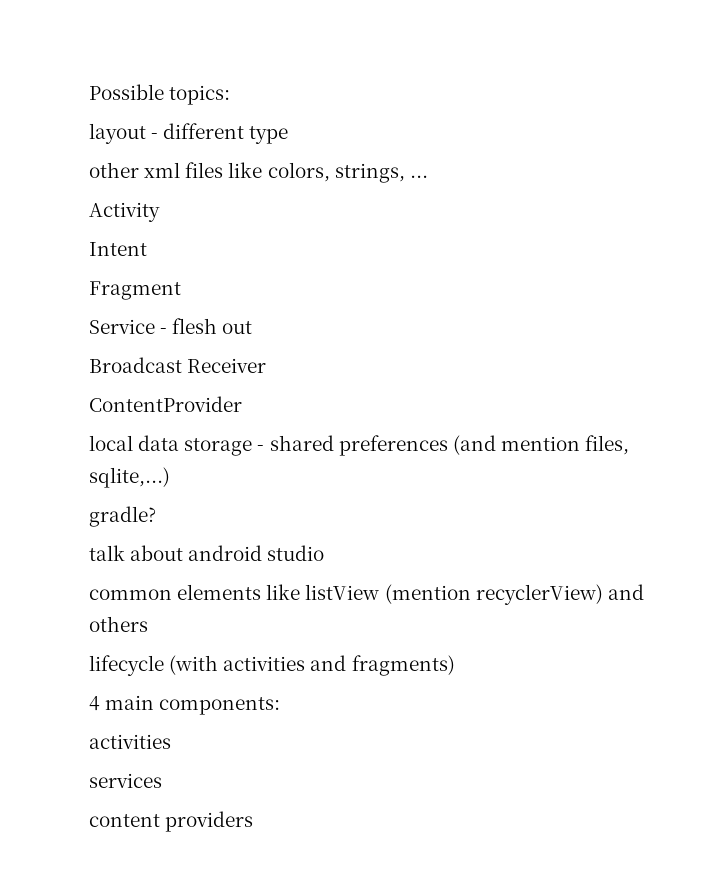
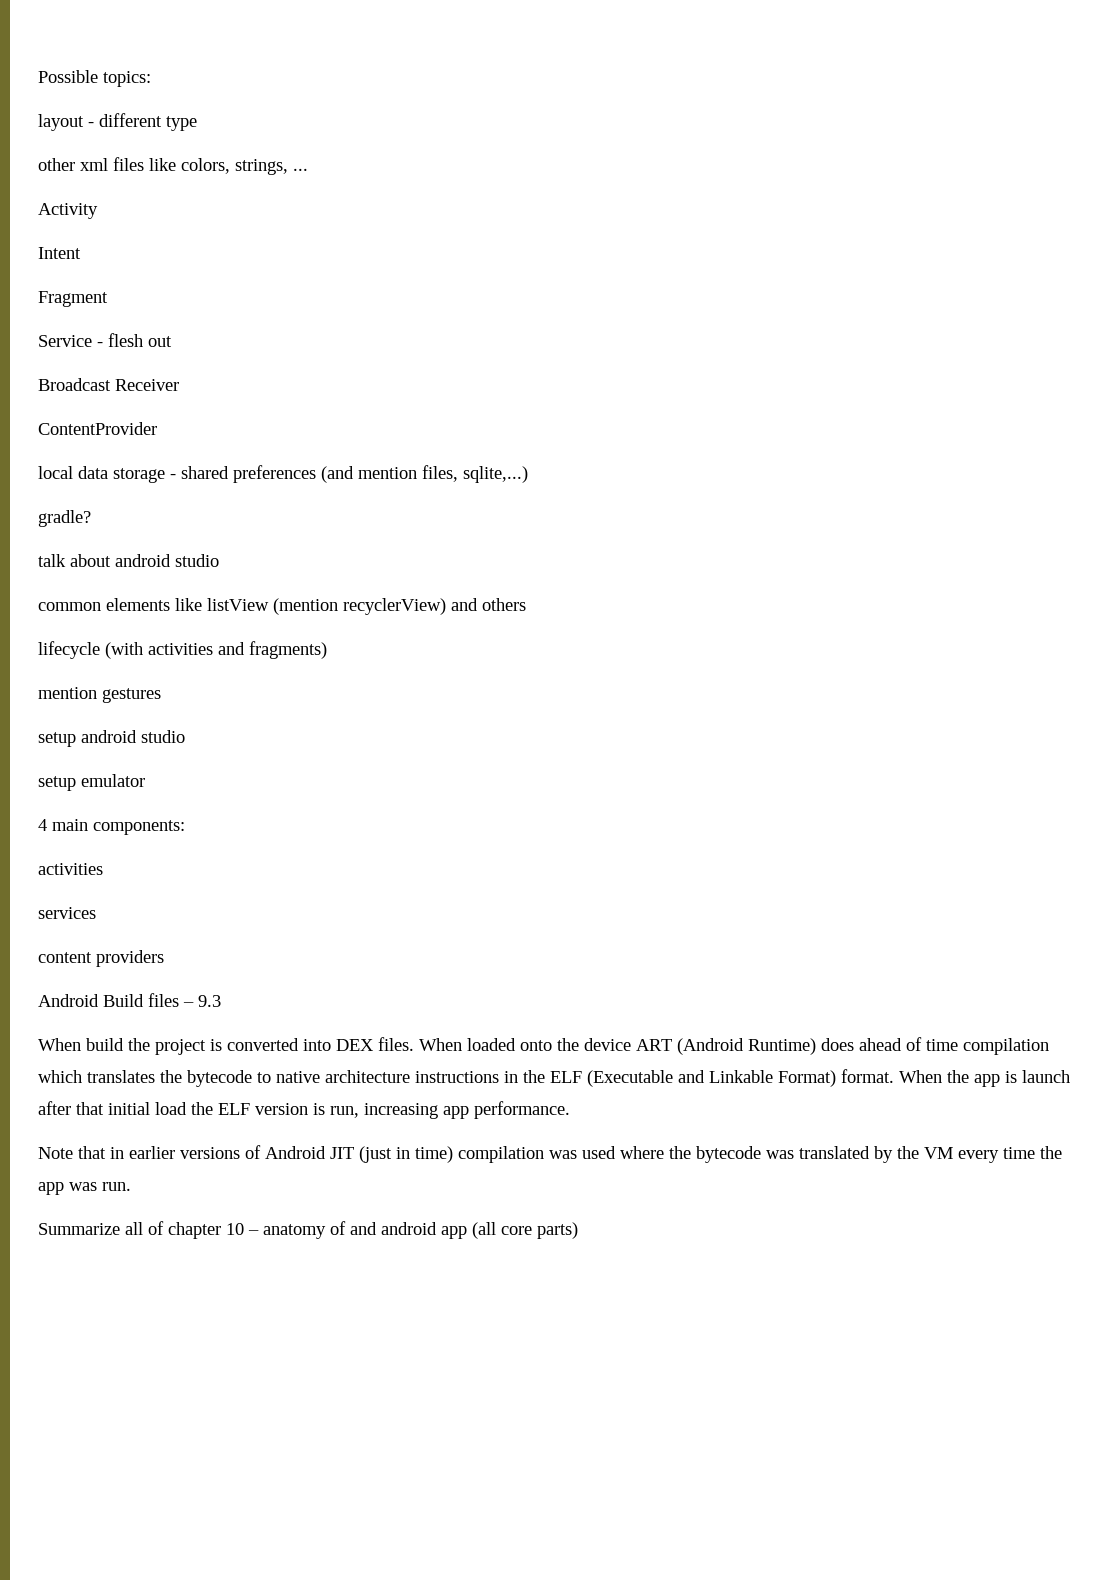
(455, 665) none -> [38,687,161,703] [38,730,185,747] [38,774,145,791] // mention gestures // setup android studio // setup emulator
(254, 821) none -> [38,993,221,1007] [38,1037,1049,1055] [38,1069,1070,1087] [38,1101,570,1119] [38,1145,1062,1163] [38,1182,131,1195] [38,1221,578,1239] // Android Build files – 9.3 // When build the project is converted into DEX files. When loaded onto the device ART (Android Runtime) does ahead of time compilation which translates the bytecode to native architecture instructions in the ELF (Executable and Linkable Format) format. When the app is launch after that initial load the ELF version is run, increasing app performance. // Note that in earlier versions of Android JIT (just in time) compilation was used where the bytecode was translated by the VM every time the app was run. // Summarize all of chapter 10 – anatomy of and android app (all core parts)

